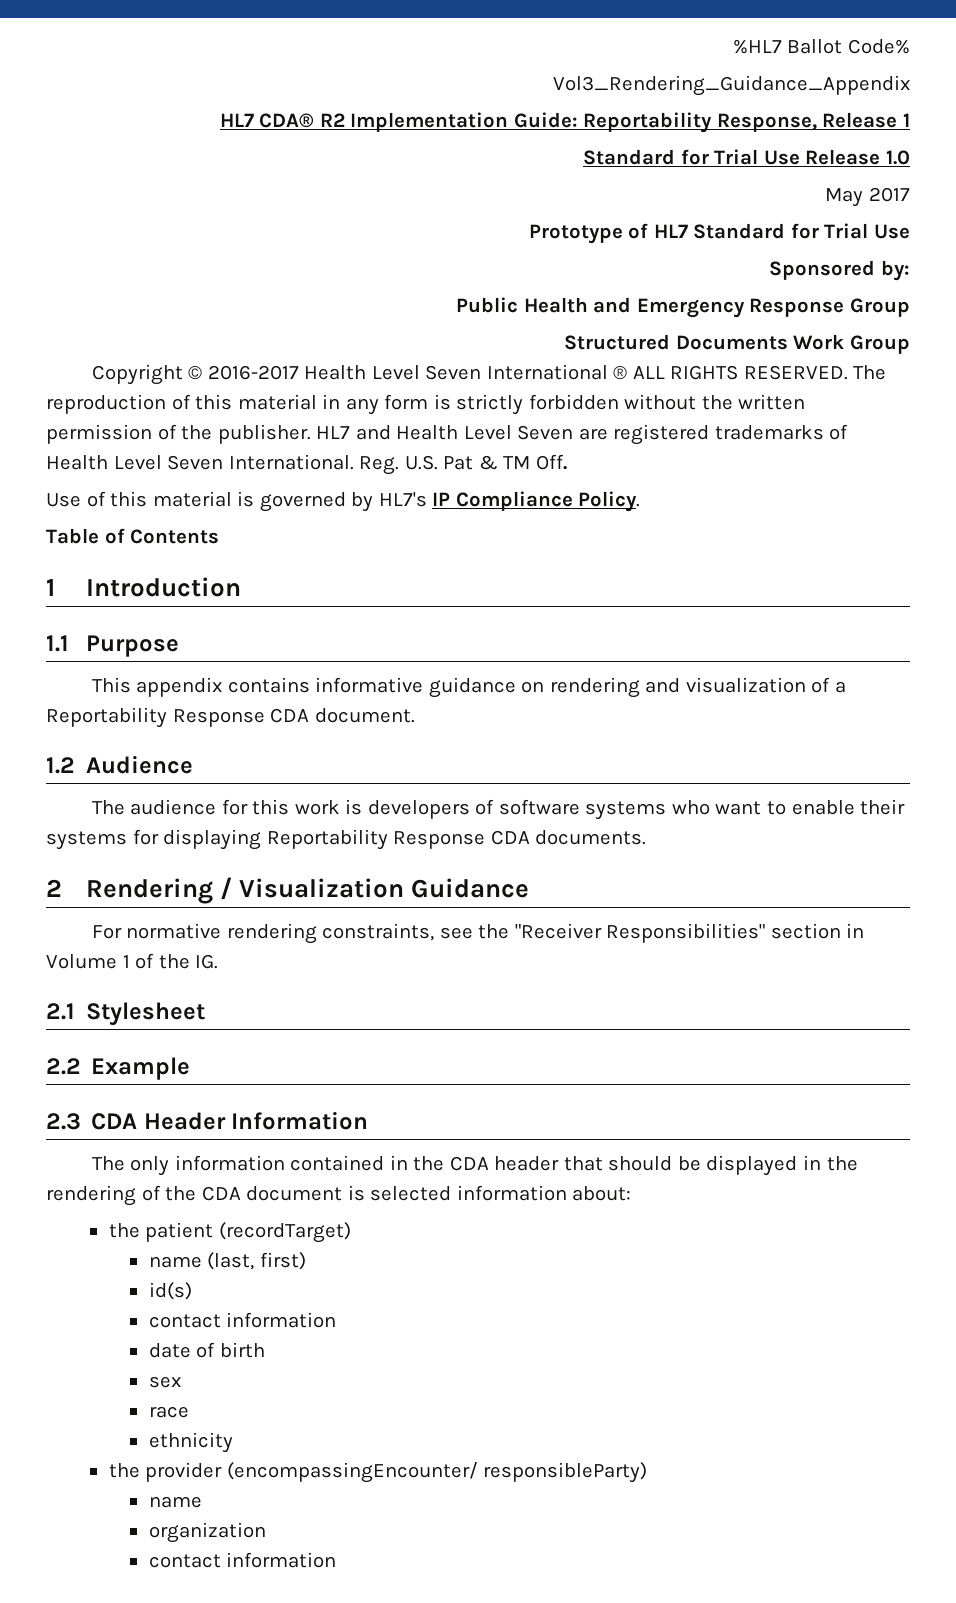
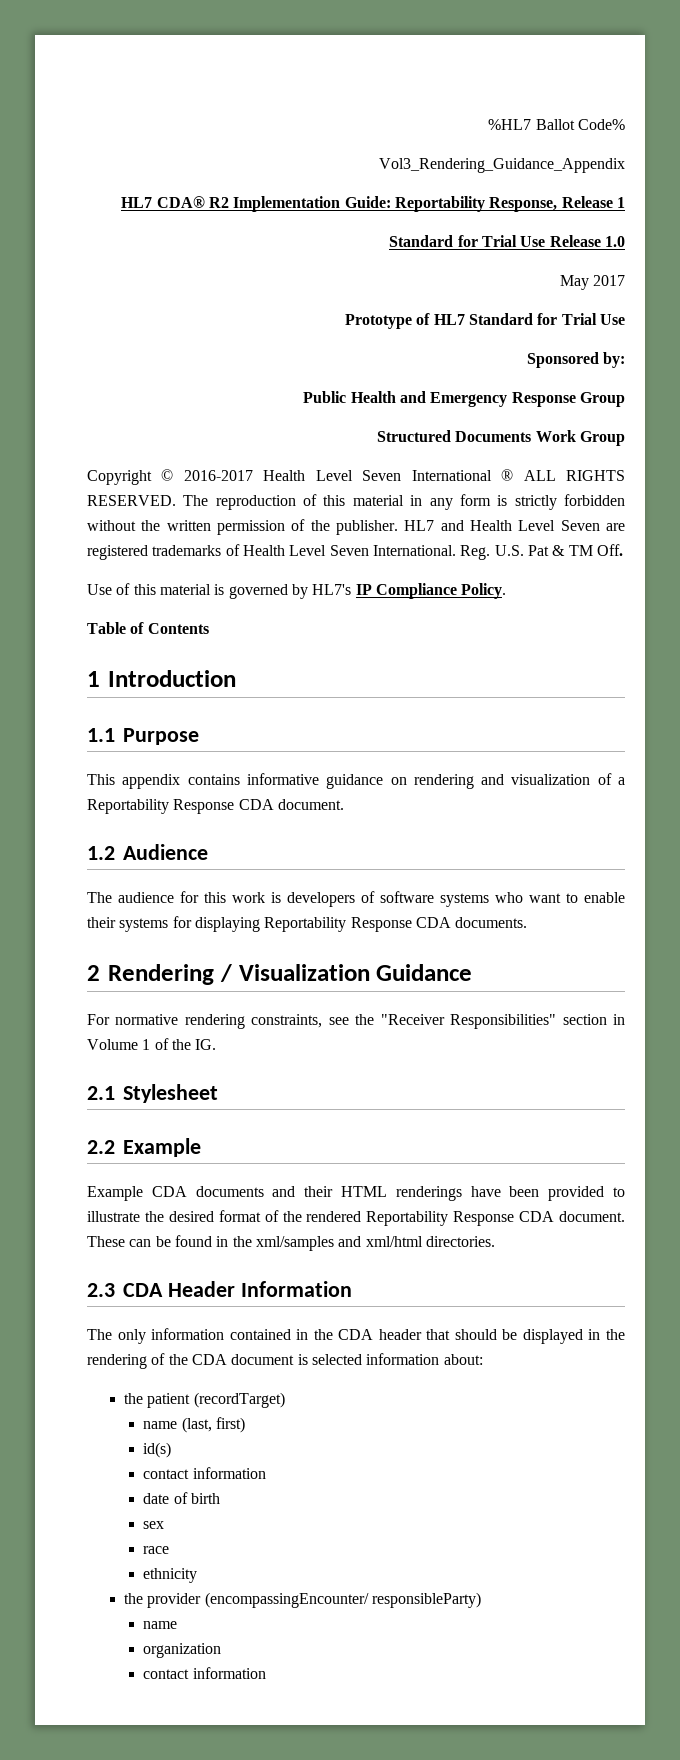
(191, 1068) none -> [87,1186,625,1201] [87,1210,626,1226] [87,1235,495,1251] // Example CDA documents and their HTML renderings have been provided to illustrate the desired format of the rendered Reportability Response CDA document. These can be found in the xml/samples and xml/html directories.

